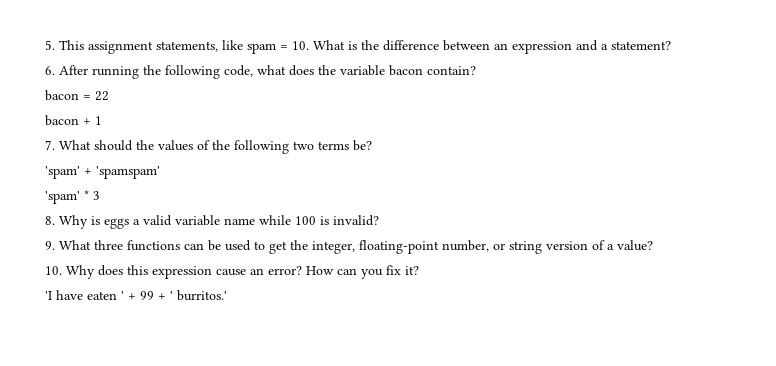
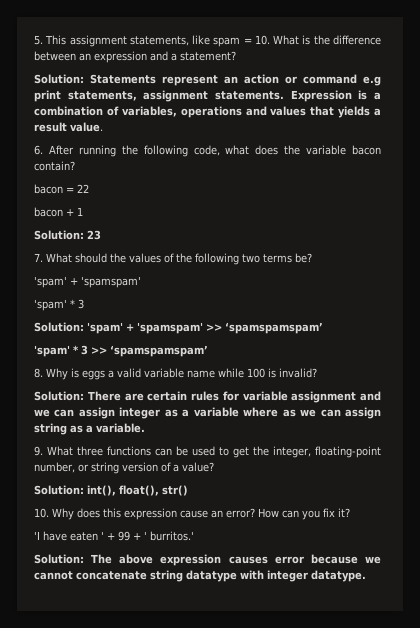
(671, 45) none -> [34,74,381,86] [34,90,381,102] [34,106,381,118] [34,122,103,132] // Solution: Statements represent an action or command e.g print statements, assignment statements. Expression is a combination of variables, operations and values that yields a result value.
(102, 120) none -> [34,230,101,240] // Solution: 23
(100, 195) none -> [34,322,323,334] [34,345,208,357] // Solution: 'spam' + 'spamspam' >> ‘spamspamspam’ // 'spam' * 3 >> ‘spamspamspam’
(379, 220) none -> [34,391,381,403] [34,407,381,419] [34,423,145,435] // Solution: There are certain rules for variable assignment and we can assign integer as a variable where as we can assign string as a variable.
(653, 245) none -> [34,485,188,496] // Solution: int(), float(), str()
(227, 295) none -> [34,554,381,566] [34,570,366,582] // Solution: The above expression causes error because we cannot concatenate string datatype with integer datatype.

